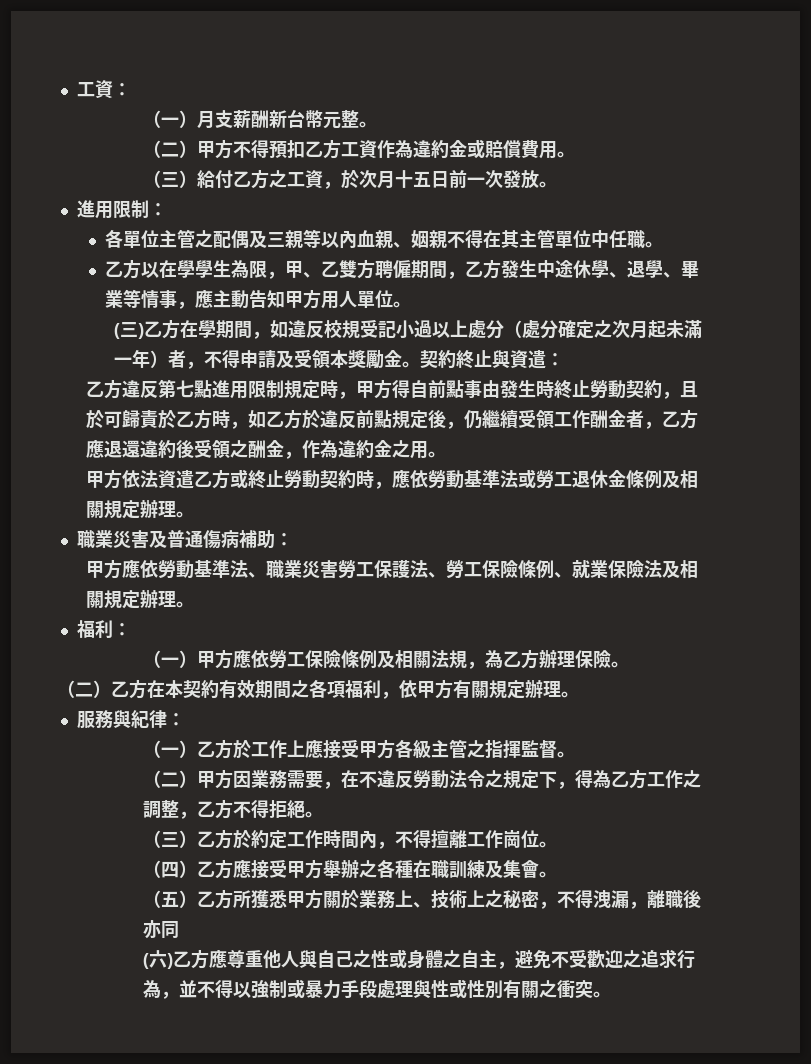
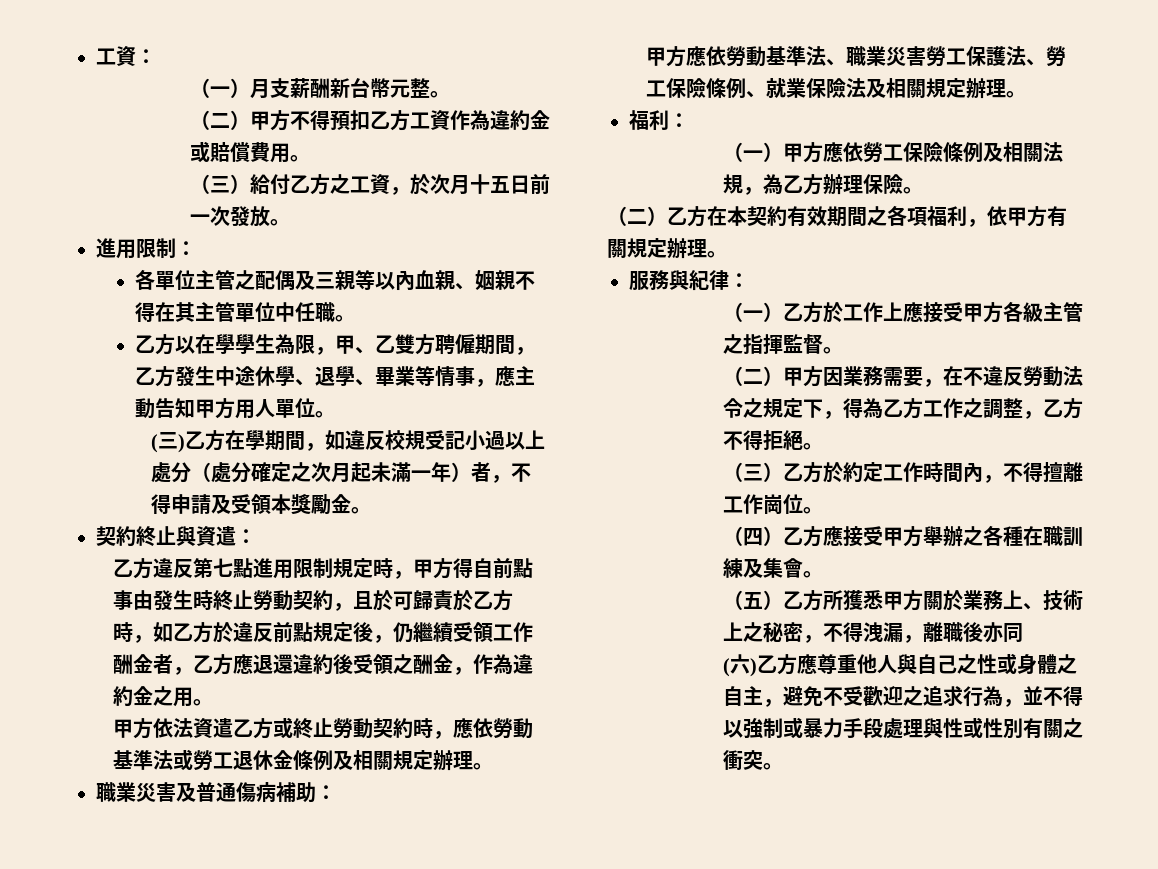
(421, 364) none -> (372, 510) //

